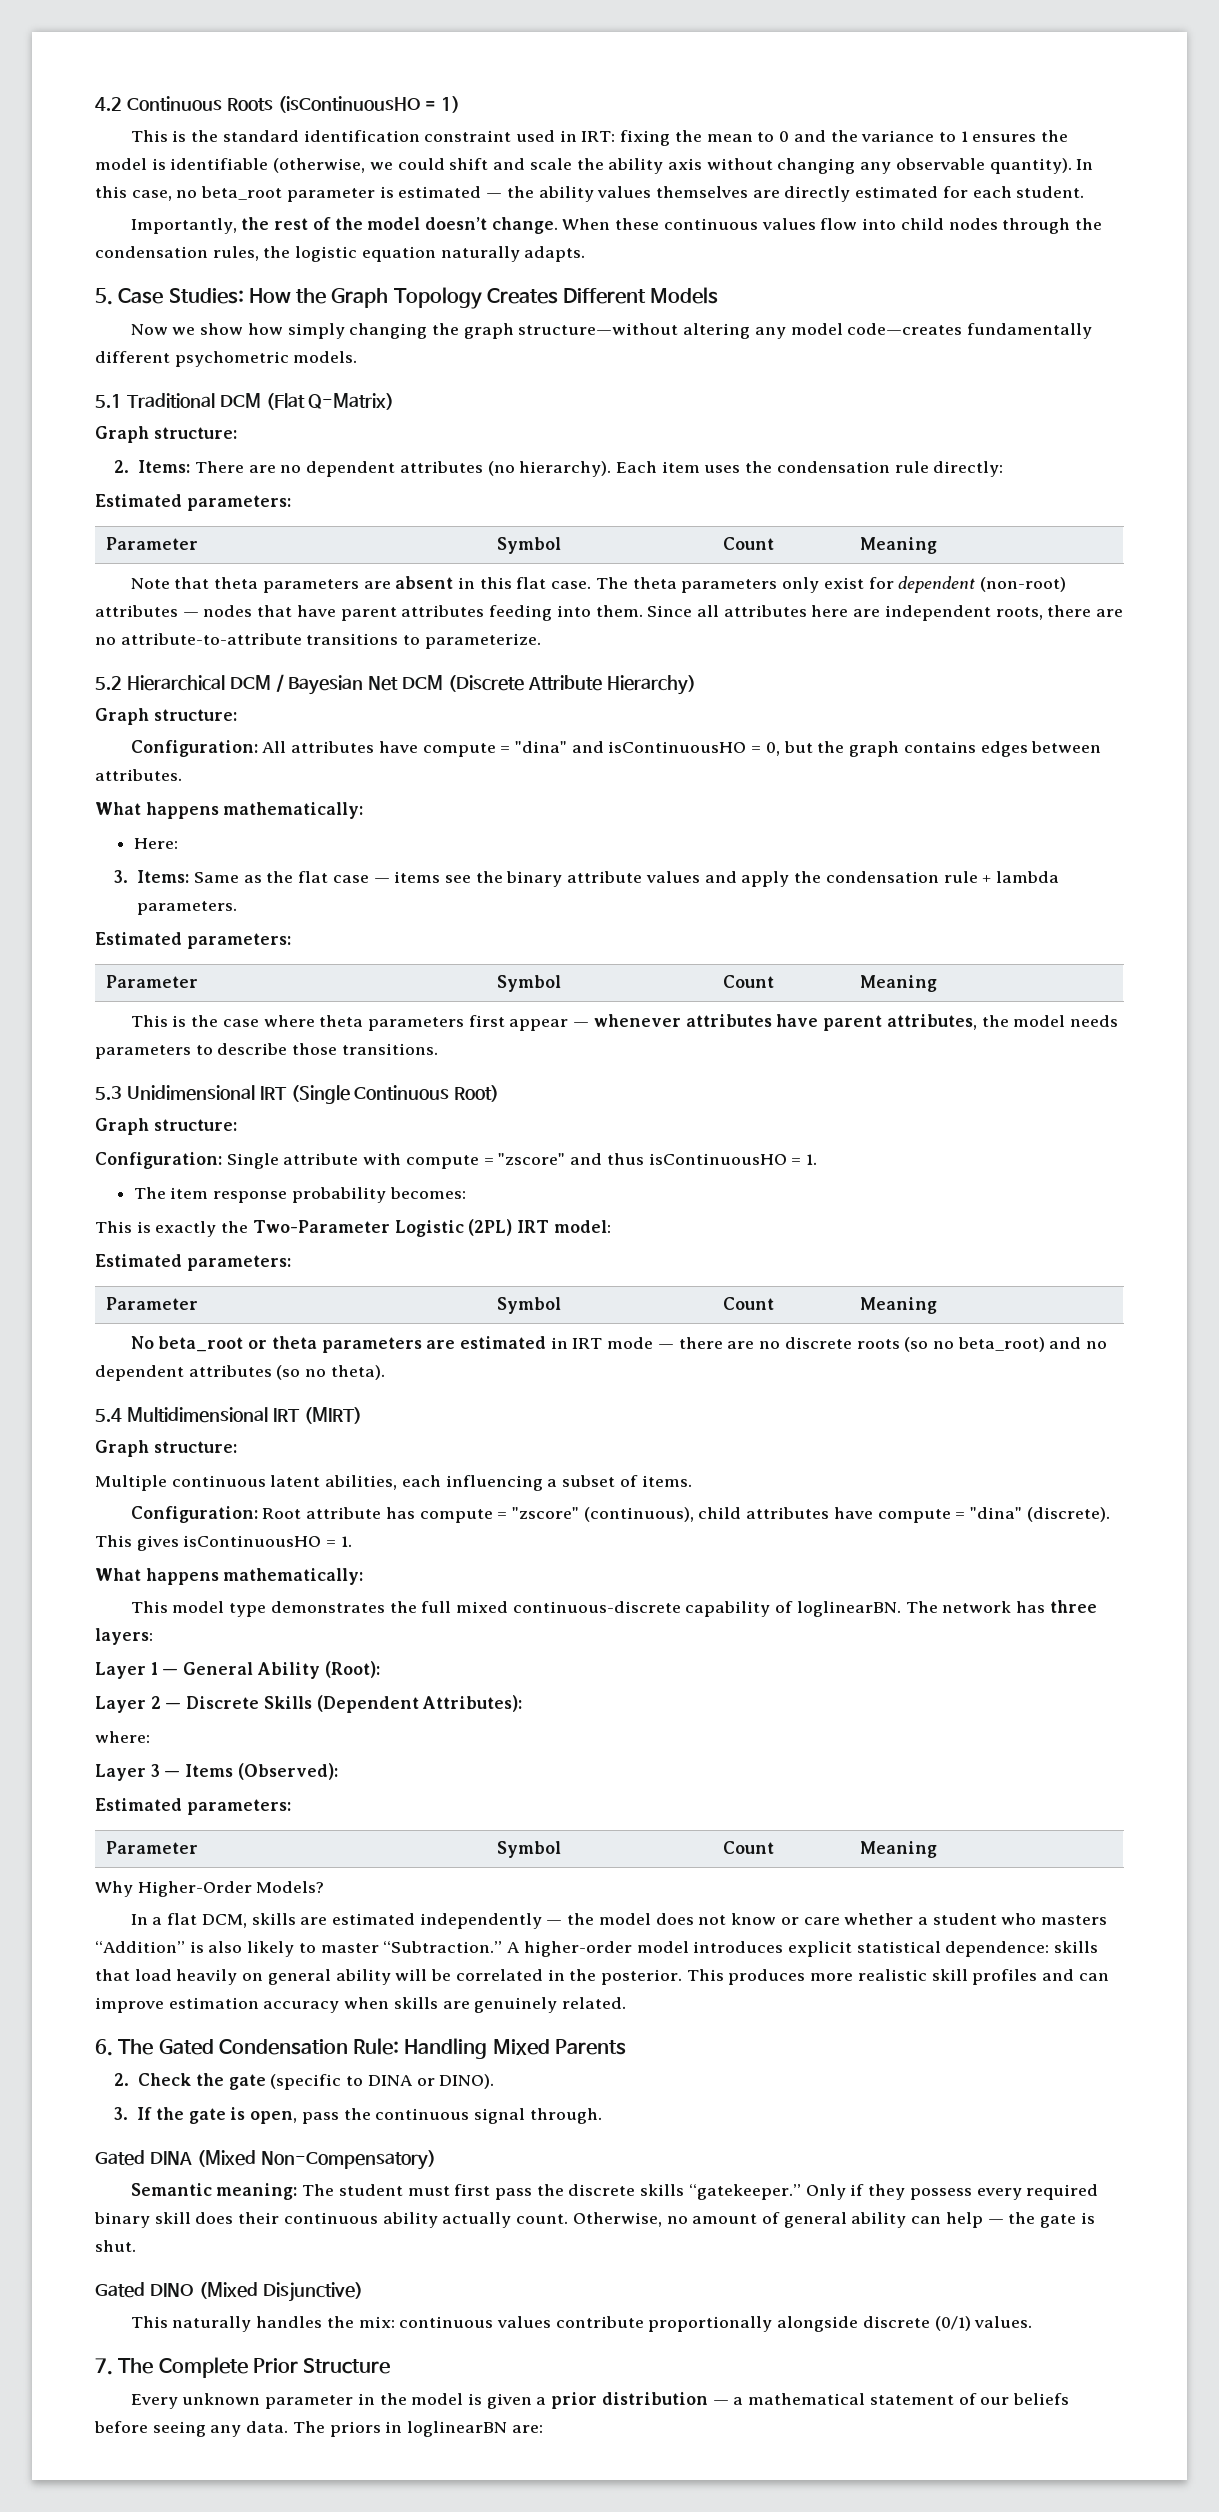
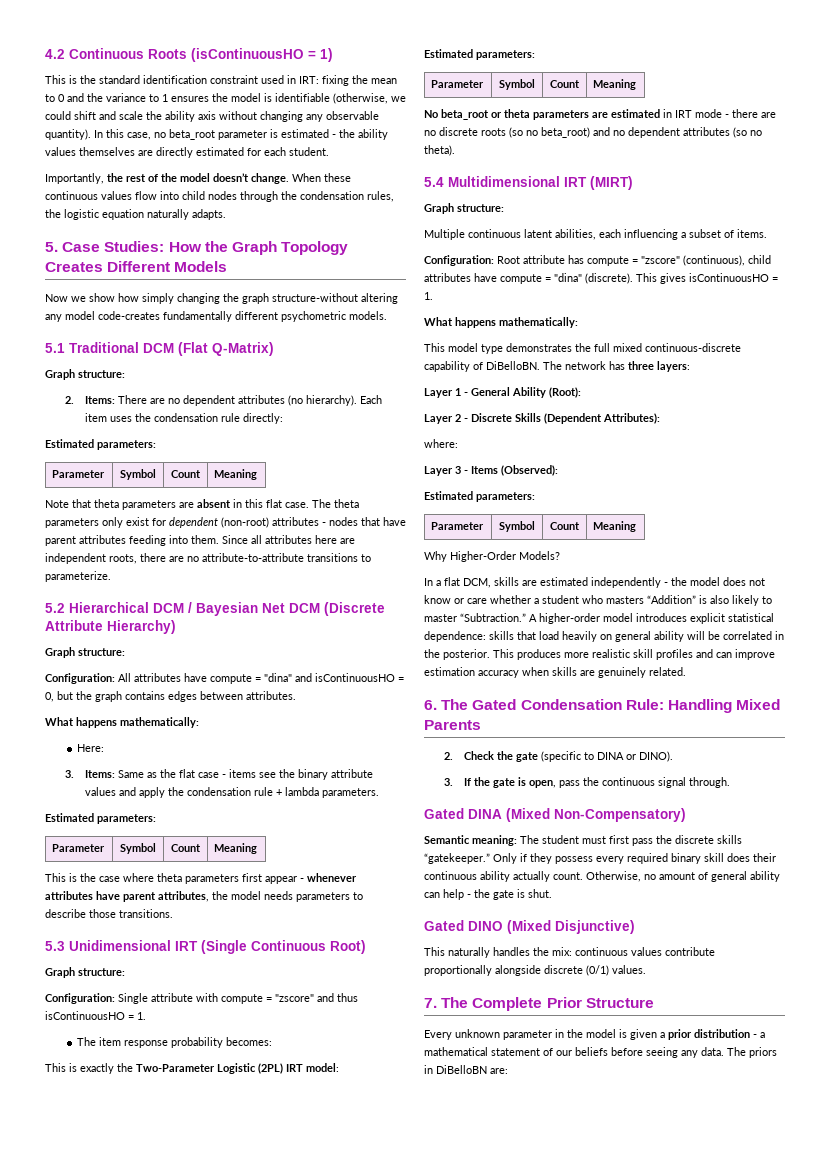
[486,193,503,198] — -> [332,134,336,138] -
[518,323,679,335] structure—without -> [272,293,358,302] structure-without
[847,323,963,335] code—creates -> [98,311,160,320] code-creates
[182,612,199,617] — -> [322,522,326,526] -
[373,878,390,883] — -> [221,774,226,778] -
[573,1022,590,1027] — -> [300,878,304,882] -
[657,1344,674,1349] — -> [725,114,729,118] -
[796,1601,901,1617] loglinearBN. -> [486,361,540,370] DiBelloBN.
[162,1668,179,1675] — -> [464,392,468,396] -
[165,1702,182,1709] — -> [464,418,468,422] -
[164,1770,181,1777] — -> [464,470,468,474] -
[546,1920,563,1925] — -> [664,582,668,586] -
[987,2219,1004,2224] — -> [467,894,471,898] -
[712,2400,729,2405] — -> [753,1034,757,1038] -
[407,2421,508,2437] loglinearBN -> [436,1065,487,1074] DiBelloBN

